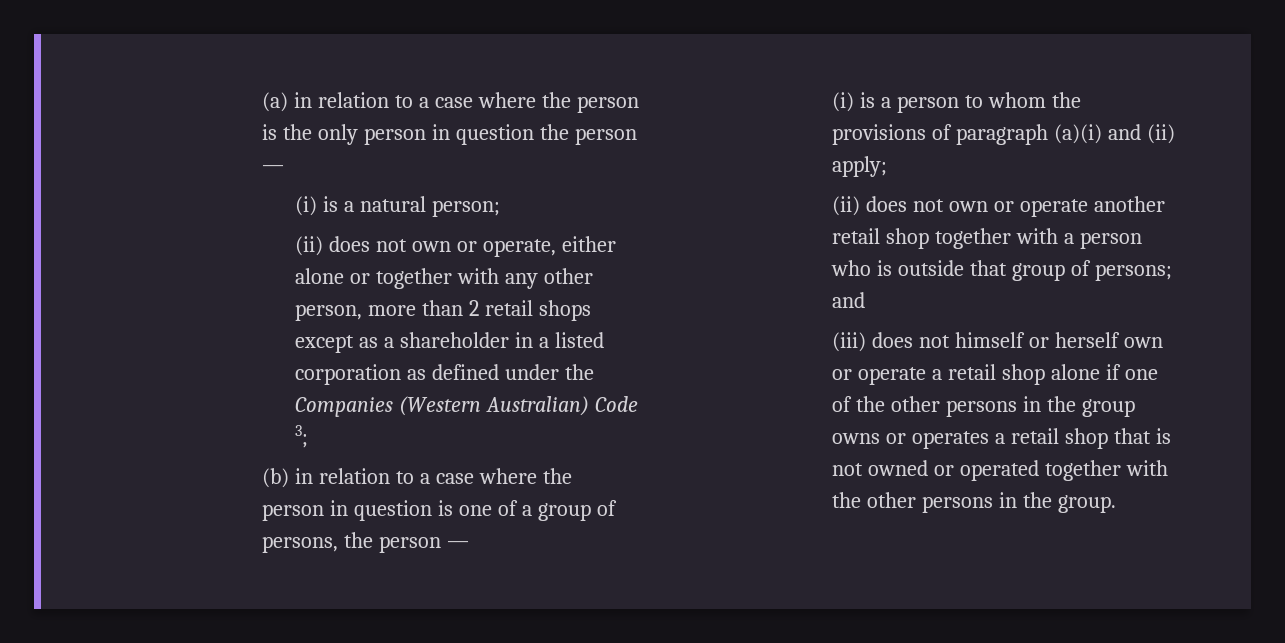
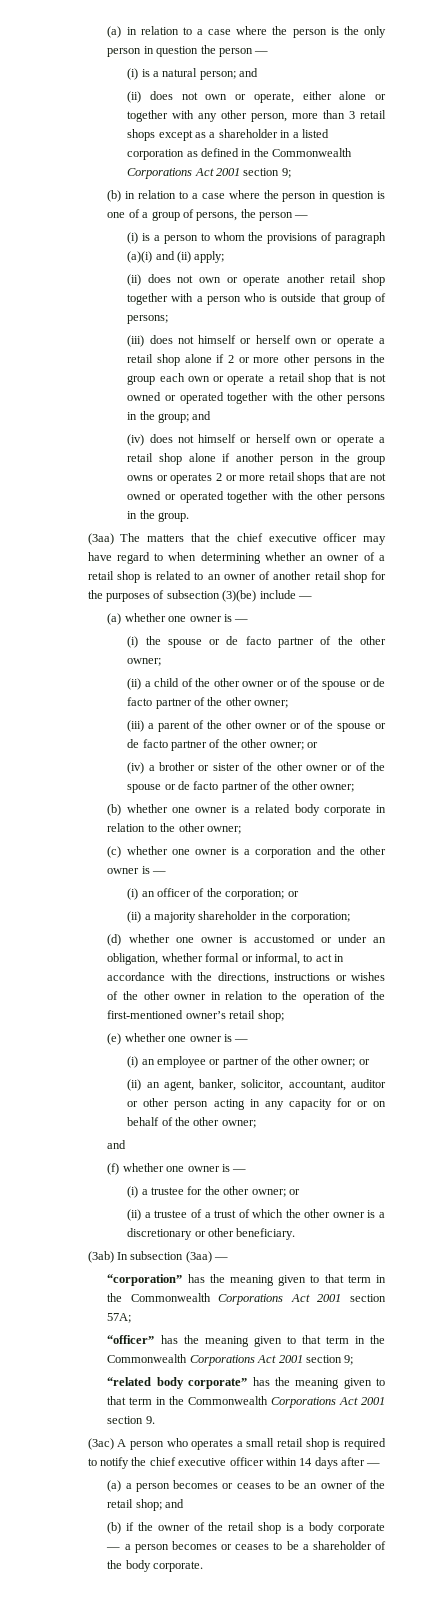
(501, 208) none -> [239,68,259,77] and
[469,300,480,316] 2 -> [349,111,356,119] 3
[505,364,595,380] [295,396,639,417] [295,425,309,448] under the Companies (Western Australian) Code 3; -> [241,148,353,157] [127,168,291,179] in the Commonwealth Corporations Act 2001 section 9;
[832,292,866,308] and -> (169, 319) none
[1124,369,1158,380] [832,396,886,412] one of the -> [227,355,280,363] 2 or more
[832,431,990,449] owns or operates -> [159,373,265,385] each own or operate
[1058,495,1116,513] group. -> [158,411,212,423] [127,434,385,446] [127,453,386,465] [127,472,386,484] [127,491,385,503] [127,510,190,522] [87,533,386,545] [87,552,385,564] [87,571,387,583] [87,590,312,602] [107,613,249,625] [127,636,386,648] [127,658,162,666] [127,678,386,690] [127,697,289,709] [127,720,386,732] [127,739,318,751] [127,762,385,774] [127,781,355,793] [107,804,386,816] [107,823,241,834] [107,846,386,858] [107,866,167,874] [127,888,299,900] [127,911,350,923] [107,934,386,946] [107,953,345,965] [107,972,385,984] [107,991,385,1003] [107,1010,284,1022] [107,1033,249,1045] [127,1056,370,1068] [127,1079,386,1091] [127,1098,386,1110] [127,1117,256,1128] [107,1140,127,1149] [107,1163,247,1175] [127,1186,300,1198] [127,1209,385,1221] [127,1228,296,1240] [87,1251,229,1263] [107,1274,387,1286] [107,1293,386,1305] [107,1313,132,1323] [107,1335,385,1347] [107,1354,354,1366] [107,1377,385,1389] [107,1396,385,1408] [107,1416,155,1424] [87,1438,386,1450] [87,1457,381,1469] [107,1480,385,1492] [107,1499,185,1511] [107,1522,386,1534] [106,1541,387,1553] [107,1560,204,1572] group; and // (iv) does not himself or herself own or operate a retail shop alone if another person in the group owns or operates 2 or more retail shops that are not owned or operated together with the other persons in the group. // (3aa) The matters that the chief executive officer may have regard to when determining whether an owner of a retail shop is related to an owner of another retail shop for the purposes of subsection (3)(be) include — // (a) whether one owner is — // (i) the spouse or de facto partner of the other owner; // (ii) a child of the other owner or of the spouse or de facto partner of the other owner; // (iii) a parent of the other owner or of the spouse or de facto partner of the other owner; or // (iv) a brother or sister of the other owner or of the spouse or de facto partner of the other owner; // (b) whether one owner is a related body corporate in relation to the other owner; // (c) whether one owner is a corporation and the other owner is — // (i) an officer of the corporation; or // (ii) a majority shareholder in the corporation; // (d) whether one owner is accustomed or under an obligation, whether formal or informal, to act in accordance with the directions, instructions or wishes of the other owner in relation to the operation of the first-mentioned owner’s retail shop; // (e) whether one owner is — // (i) an employee or partner of the other owner; or // (ii) an agent, banker, solicitor, accountant, auditor or other person acting in any capacity for or on behalf of the other owner; // and // (f) whether one owner is — // (i) a trustee for the other owner; or // (ii) a trustee of a trust of which the other owner is a discretionary or other beneficiary. // (3ab) In subsection (3aa) — // “corporation” has the meaning given to that term in the Commonwealth Corporations Act 2001 section 57A; // “officer” has the meaning given to that term in the Commonwealth Corporations Act 2001 section 9; // “related body corporate” has the meaning given to that term in the Commonwealth Corporations Act 2001 section 9. // (3ac) A person who operates a small retail shop is required to notify the chief executive officer within 14 days after — // (a) a person becomes or ceases to be an owner of the retail shop; and // (b) if the owner of the retail shop is a body corporate — a person becomes or ceases to be a shareholder of the body corporate.

